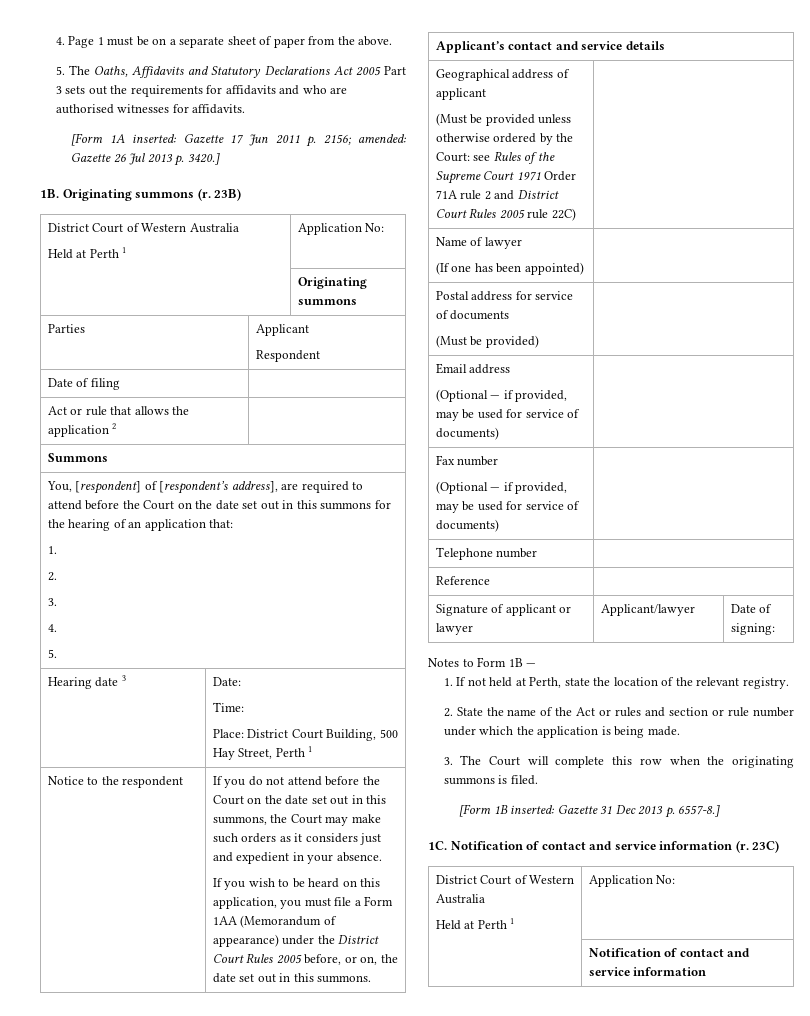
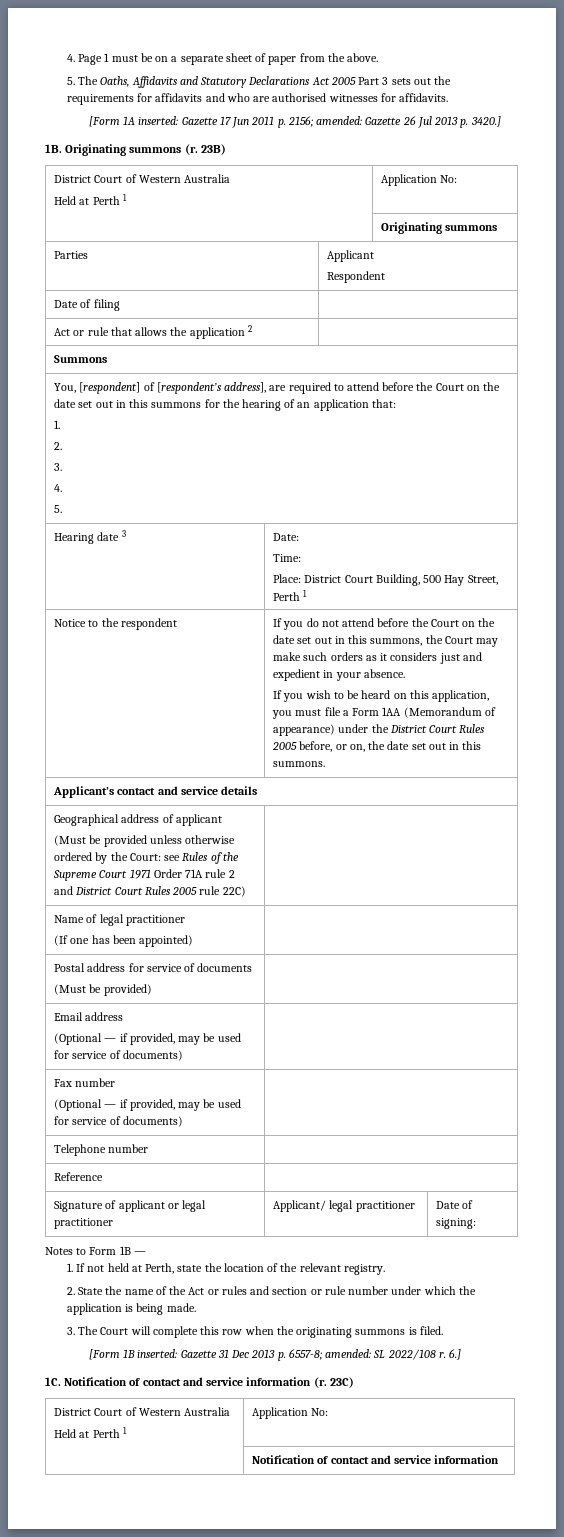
[484,237,522,249] lawyer -> [99,914,185,926] legal practitioner
[435,623,473,635] [600,604,695,616] lawyer | Applicant/lawyer -> [182,1200,207,1212] [54,1218,114,1229] [273,1200,415,1212] legal practitioner | Applicant/ legal practitioner
[678,805,721,817] 6557-8.] -> [288,1349,462,1360] 6557-8; amended: SL 2022/108 r. 6.]

